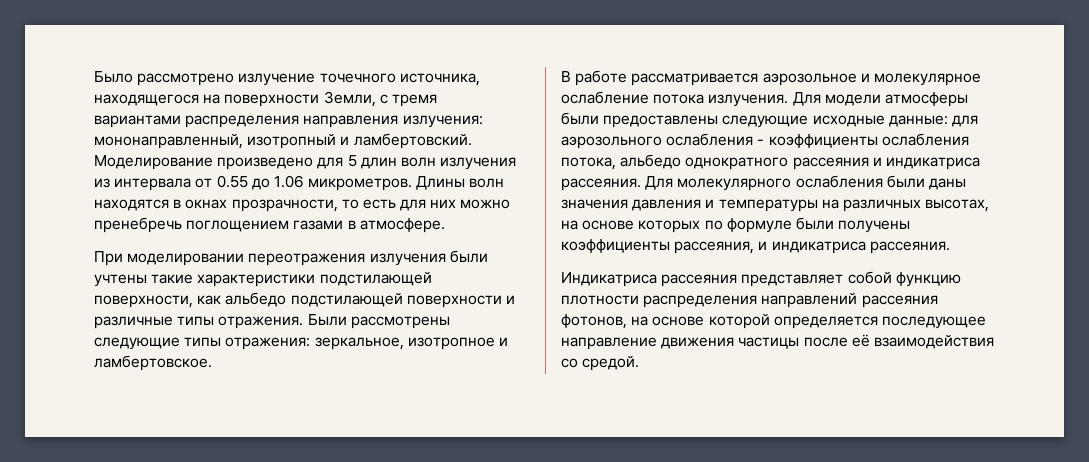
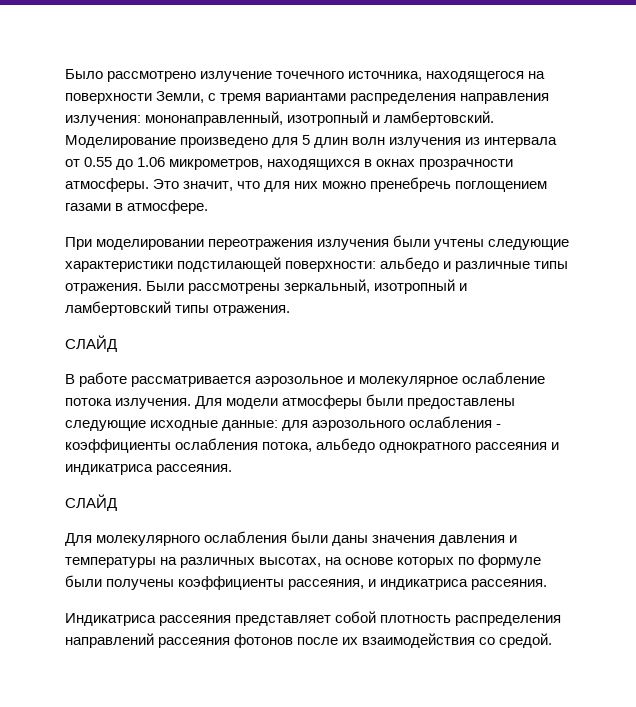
[308,176,505,191] [94,199,396,212] микрометров. Длины волн находятся в окнах прозрачности, то есть -> [169,159,514,170] [65,178,261,192] микрометров, находящихся в окнах прозрачности атмосферы. Это значит, что
[151,274,194,284] такие -> [488,239,570,250] следующие
[94,292,502,308] поверхности, как альбедо подстилающей поверхности -> [285,257,440,272] поверхности: альбедо
[94,337,508,350] [94,355,212,371] следующие типы отражения: зеркальное, изотропное и ламбертовское. -> [284,279,468,294] [65,301,291,316] [65,335,117,352] зеркальный, изотропный и ламбертовский типы отражения. // СЛАЙД
(641, 184) none -> [65,494,117,511] // СЛАЙД //
[895,272,961,287] [561,295,639,305] функцию плотности -> [380,615,452,623] плотность
[561,314,986,329] [561,334,870,350] фотонов, на основе которой определяется последующее направление движения частицы после её -> [234,634,359,648] фотонов после их

